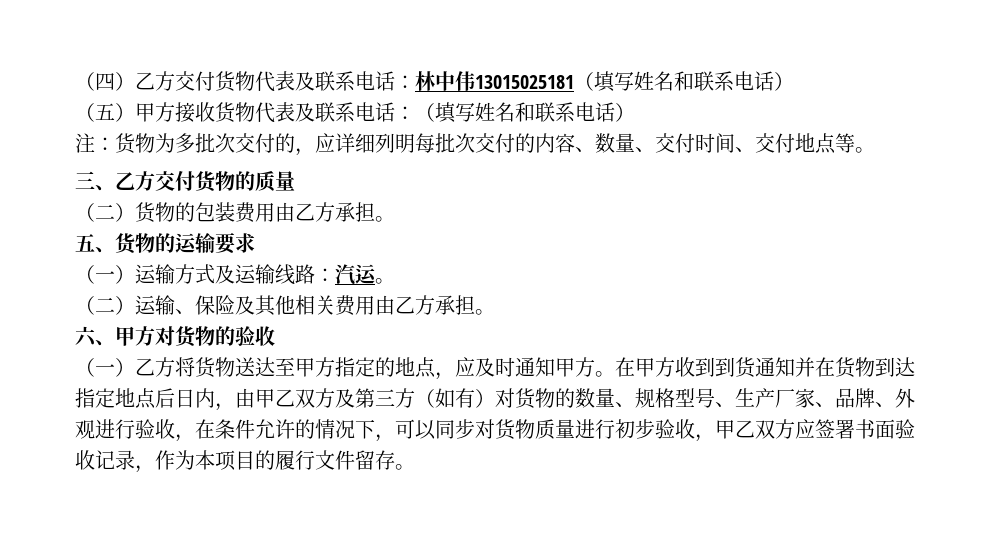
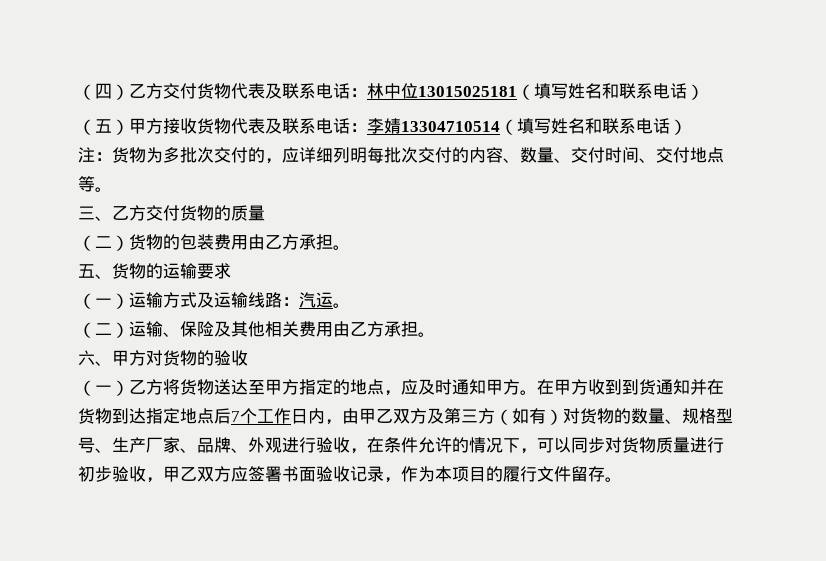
[455,71,475,91] 伟 -> [401,83,418,99] 位
(415, 113) none -> [367,118,500,134] 李婧13304710514
(175, 398) none -> [231,408,291,424] 7个工作

